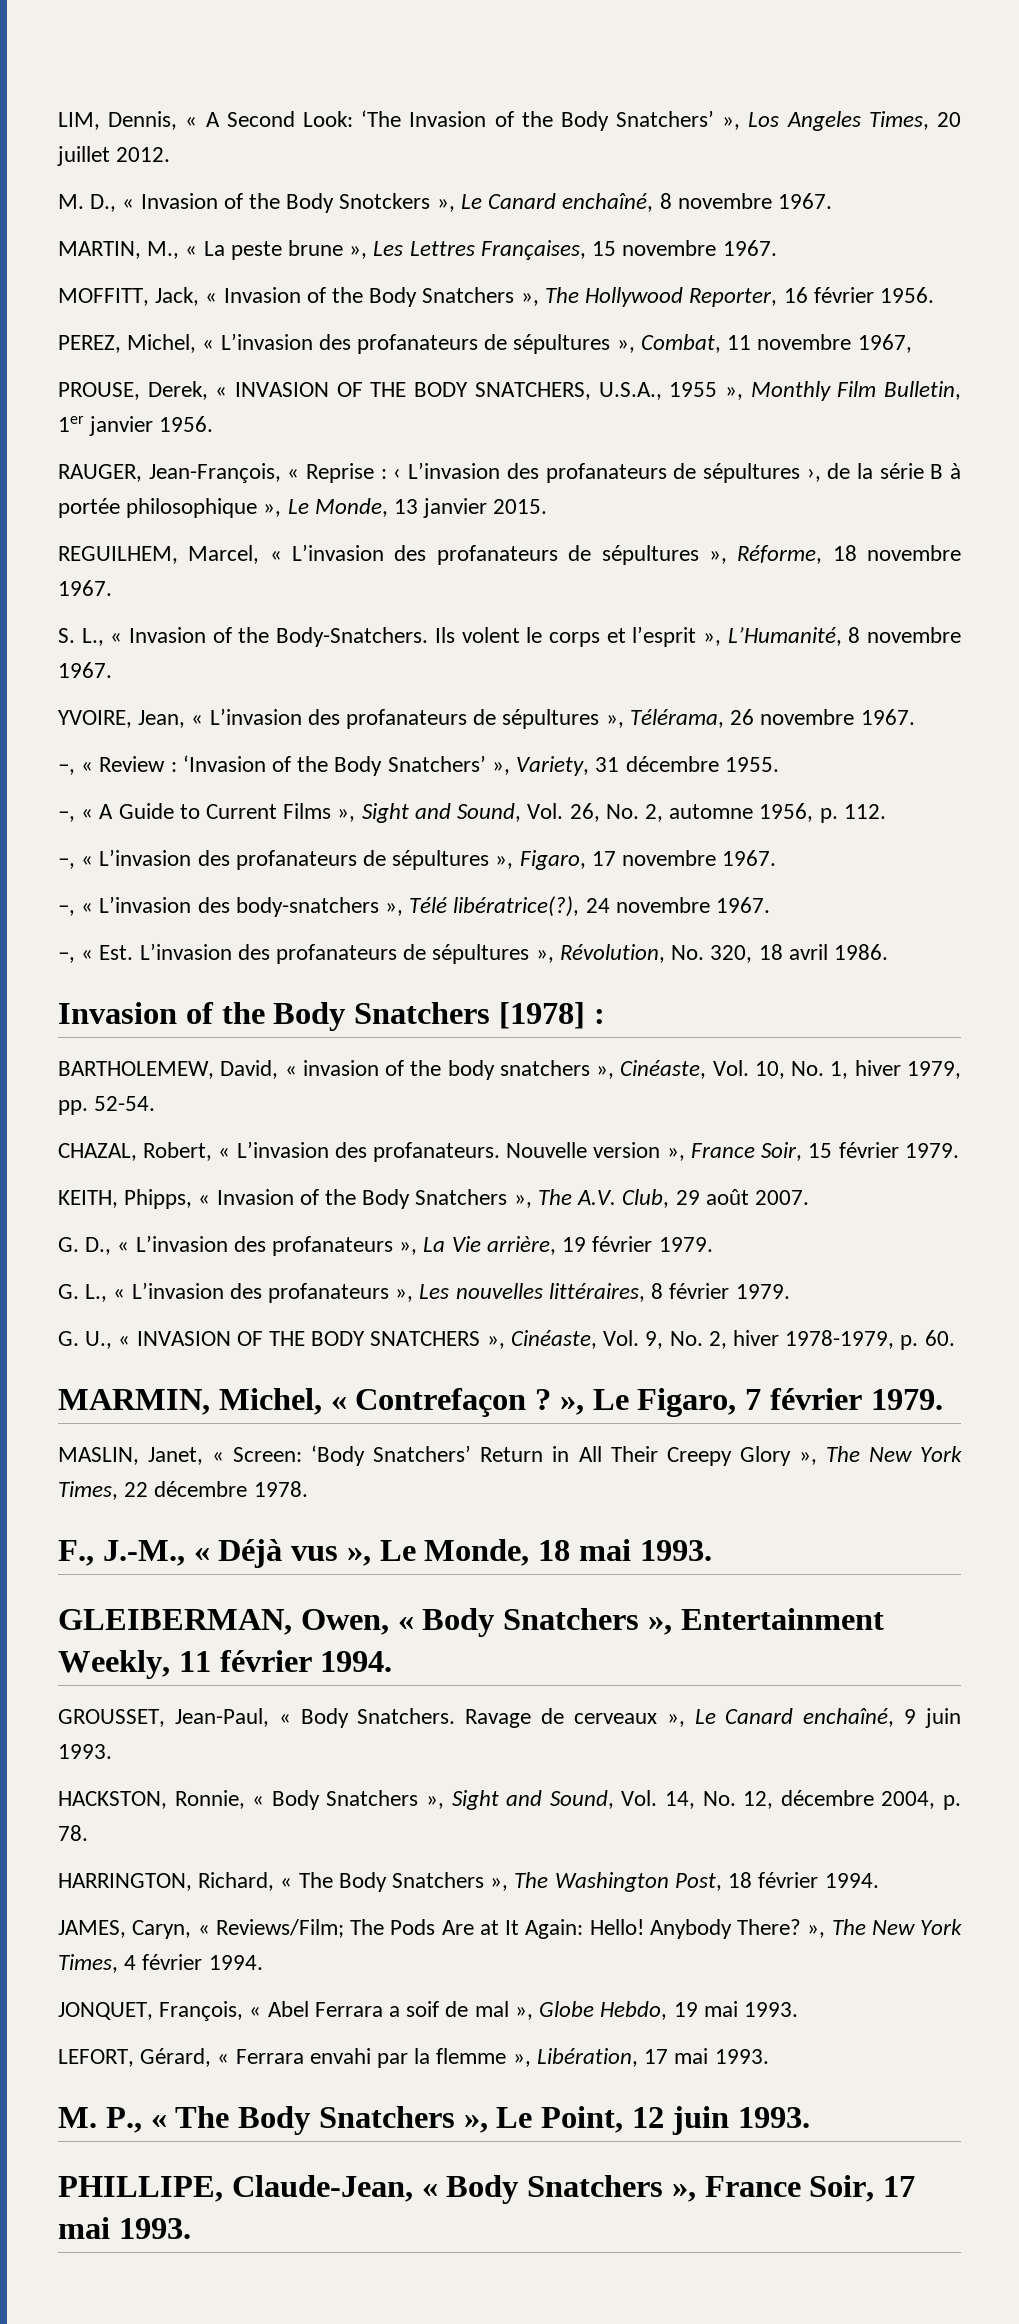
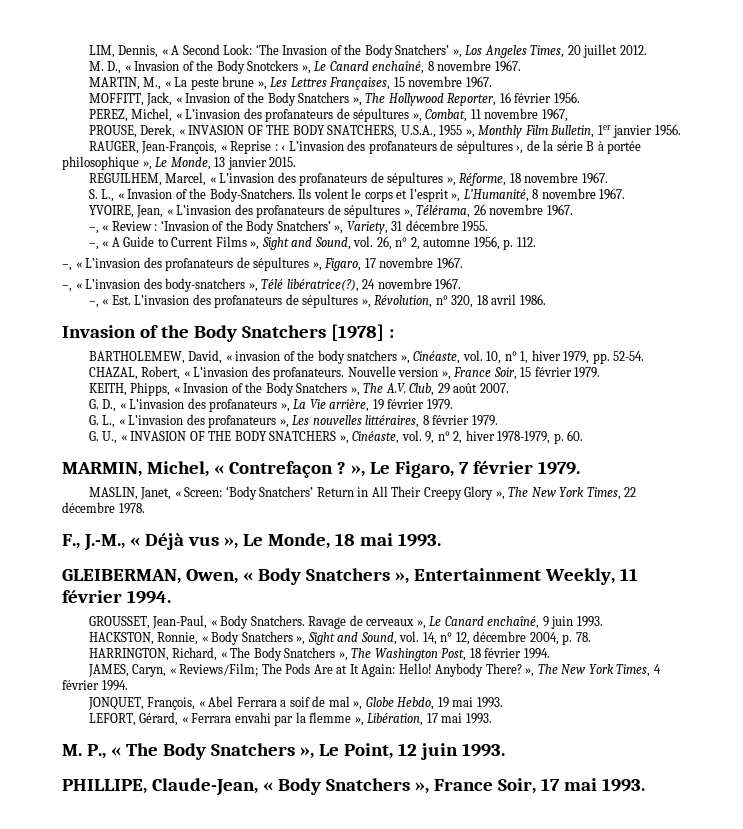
[527,803,639,822] Vol. 26, No. -> [353,236,408,250] vol. 26, n°
[671,945,705,960] No. -> [435,295,448,305] n°
[712,1060,825,1079] Vol. 10, No. -> [462,350,517,364] vol. 10, n°
[603,1330,703,1349] Vol. 9, No. -> [401,430,450,444] vol. 9, n°
[621,1790,736,1809] Vol. 14, No. -> [399,631,453,645] vol. 14, n°

